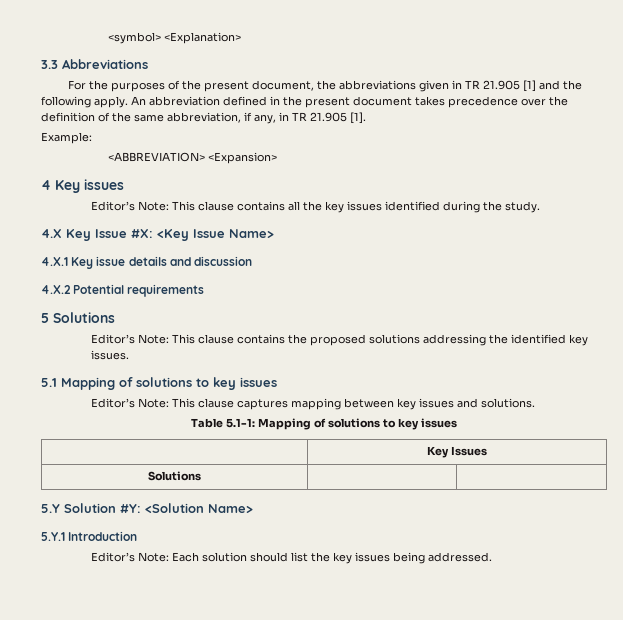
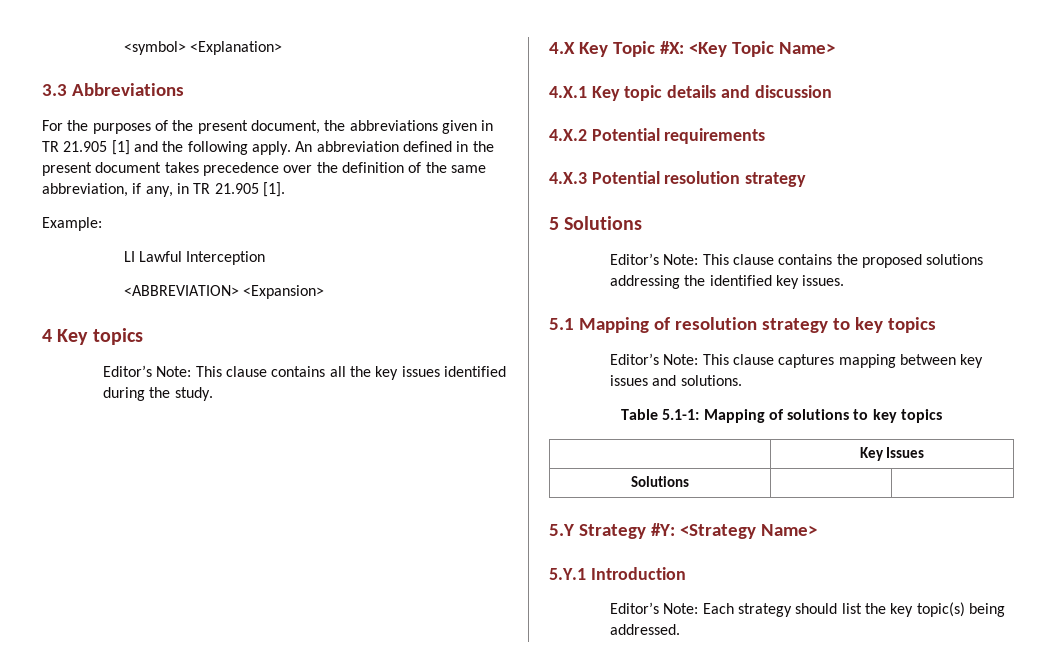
(92, 138) none -> [123,251,266,265] // LI Lawful Interception
[84,179,124,190] issues -> [92,328,143,345] topics
[95,229,127,238] Issue -> [612,41,655,57] Topic
[193,229,225,238] Issue -> [731,41,774,57] Topic
[96,256,126,266] issue -> [624,85,663,101] topic
(205, 290) none -> [549,171,807,187] // 4.X.3 Potential resolution strategy
[136,377,277,390] solutions to key issues -> [674,317,936,333] resolution strategy to key topics
[421,418,457,428] issues -> [901,409,943,423] topics
[64,503,204,513] Solution #Y: <Solution -> [578,523,756,539] Strategy #Y: <Strategy
[202,552,248,562] solution -> [738,603,793,617] strategy
[355,552,391,562] issues -> [916,602,965,617] topic(s)

